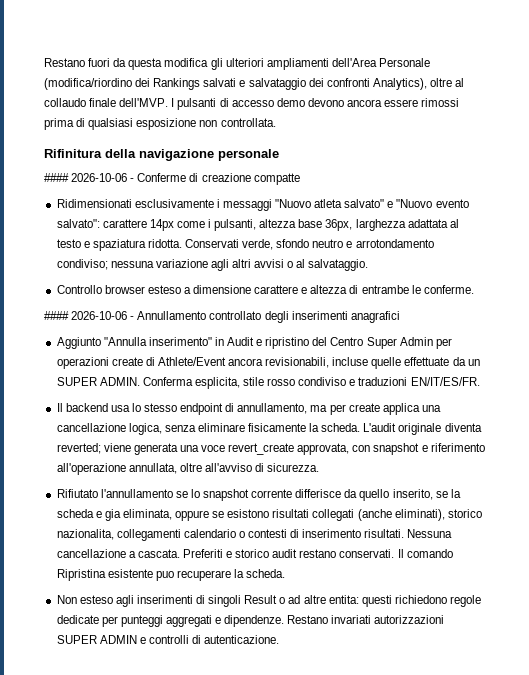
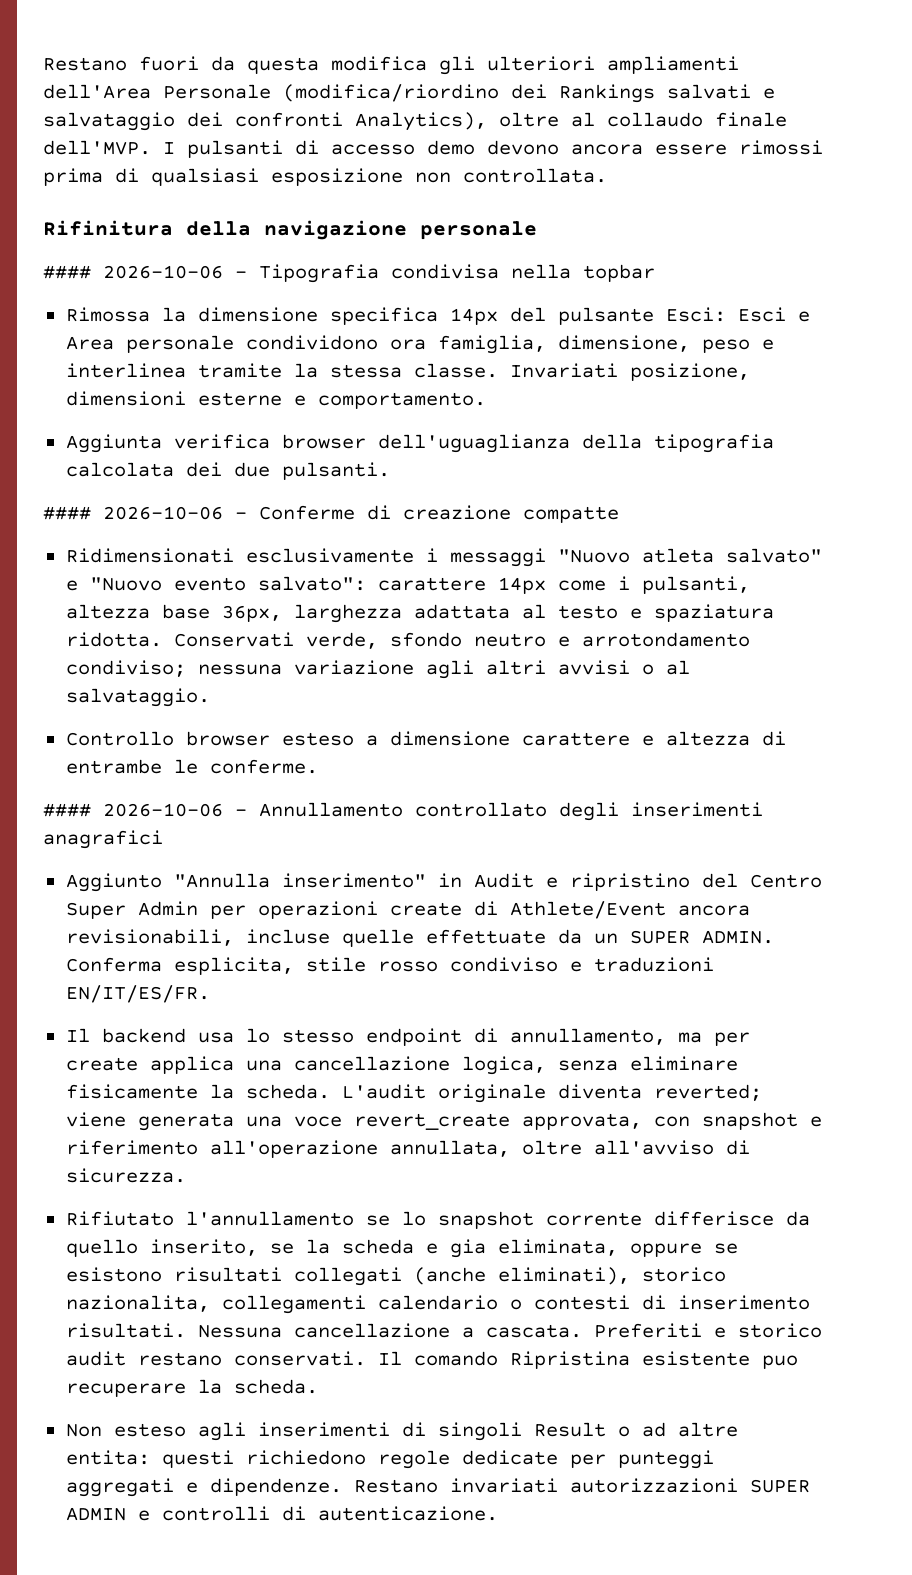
(279, 155) none -> [43,264,655,283] [65,307,810,325] [65,335,774,354] [65,363,750,381] [65,391,486,409] [65,434,774,453] [65,462,390,480] // #### 2026-10-06 - Tipografia condivisa nella topbar // Rimossa la dimensione specifica 14px del pulsante Esci: Esci e Area personale condividono ora famiglia, dimensione, peso e interlinea tramite la stessa classe. Invariati posizione, dimensioni esterne e comportamento. // Aggiunta verifica browser dell'uguaglianza della tipografia calcolata dei due pulsanti.

